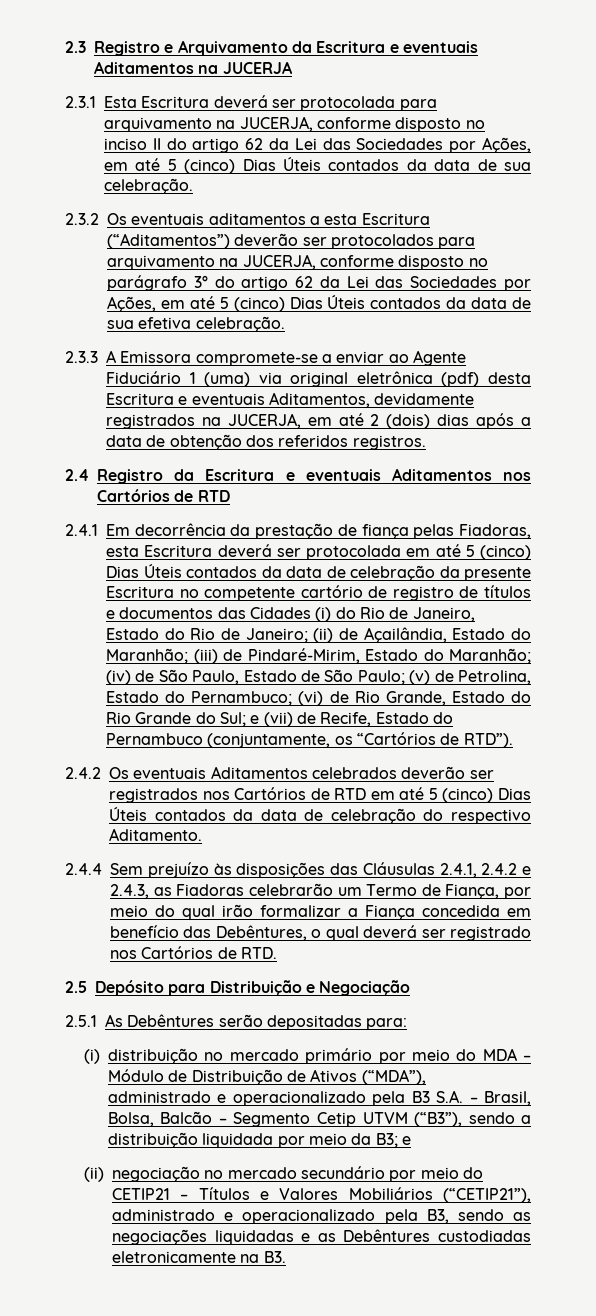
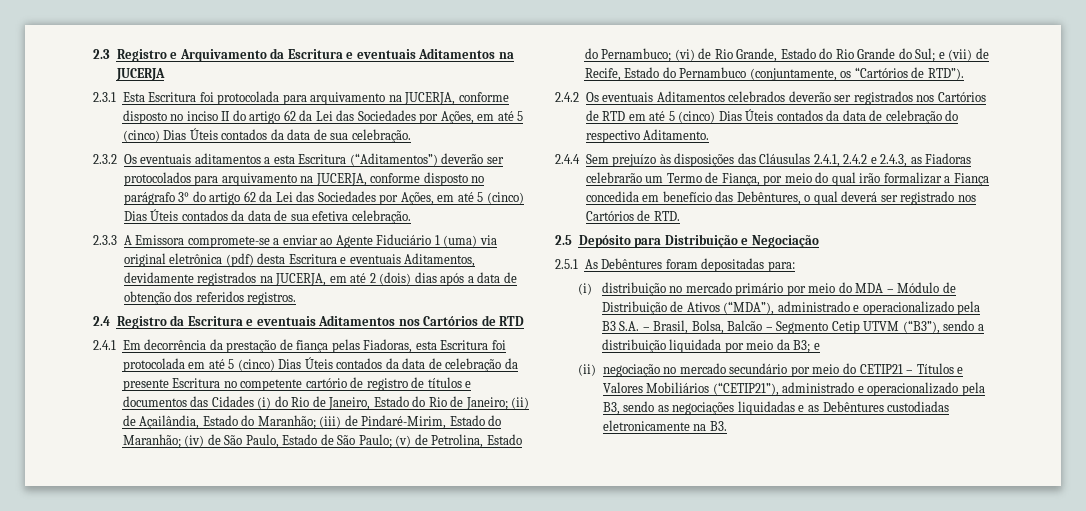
[213,95,296,108] deverá ser -> [199,92,214,102] foi
[217,544,301,557] deverá ser -> [491,340,506,350] foi
[218,1014,263,1027] serão -> [665,259,698,269] foram

